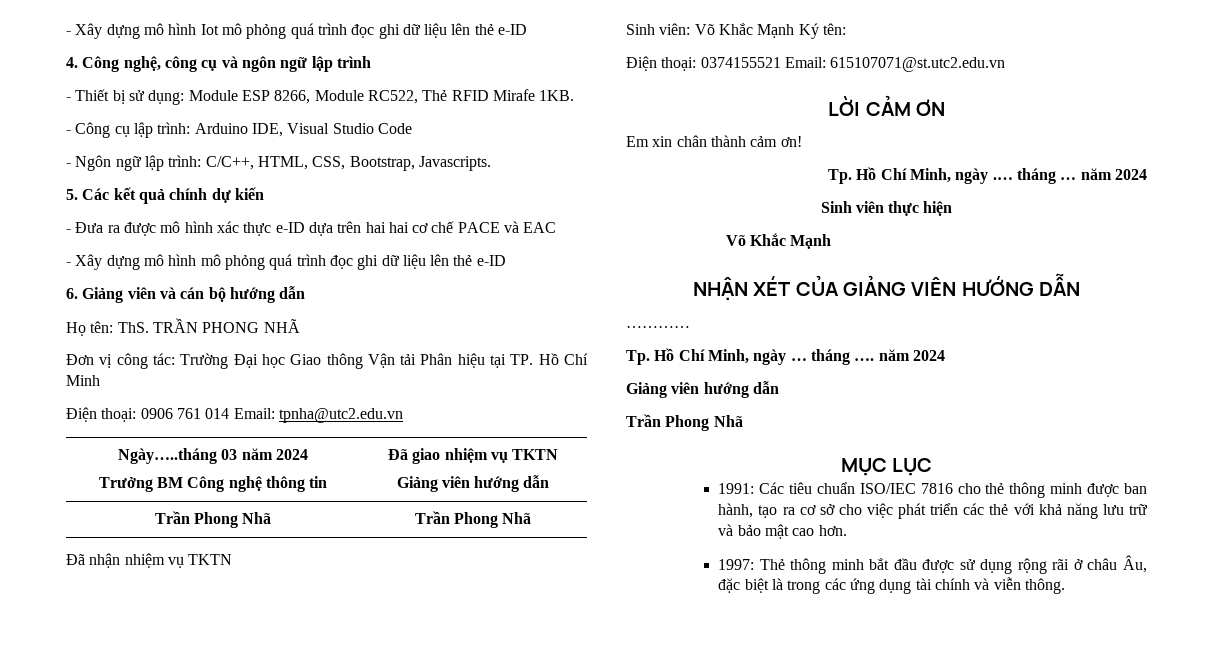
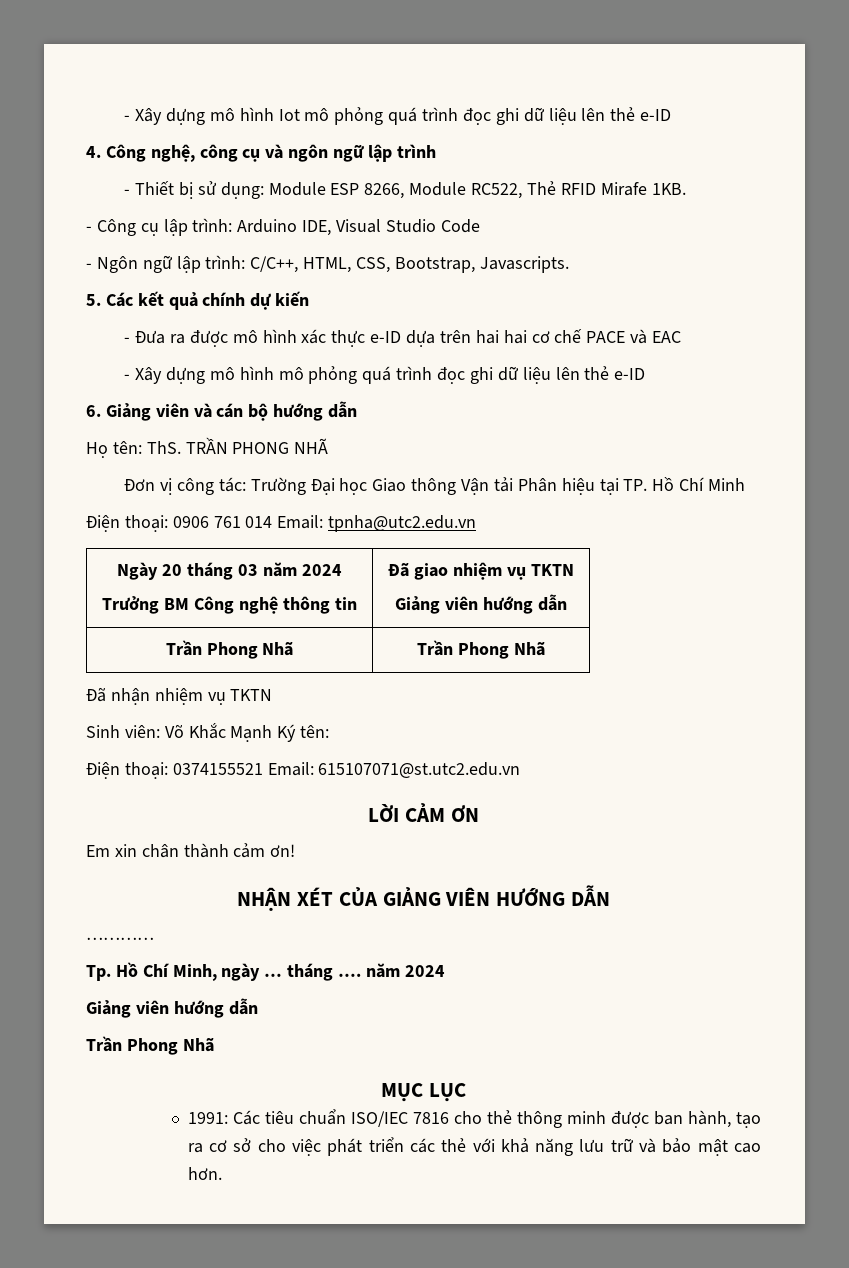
[118,448,218,464] Ngày…..tháng -> [117,562,234,580] Ngày 20 tháng
[828,167,1147,184] [820,201,953,216] [725,233,832,249] // Tp. Hồ Chí Minh, ngày .… tháng … năm 2024 // Sinh viên thực hiện // Võ Khắc Mạnh -> (296, 850) none
[718,555,1148,574] [718,577,1065,594] // 1997: Thẻ thông minh bắt đầu được sử dụng rộng rãi ở châu Âu, đặc biệt là trong các ứng dụng tài chính và viễn thông. -> (222, 1173) none

